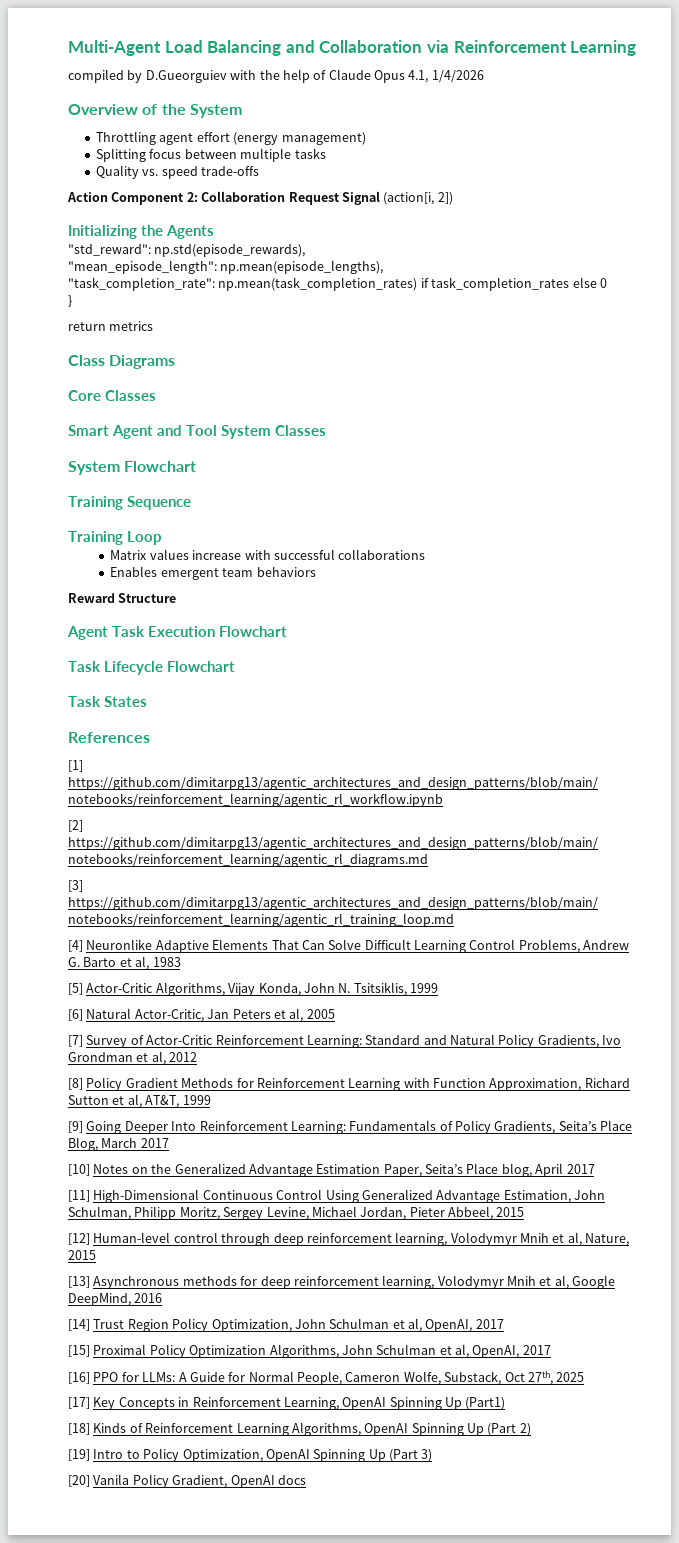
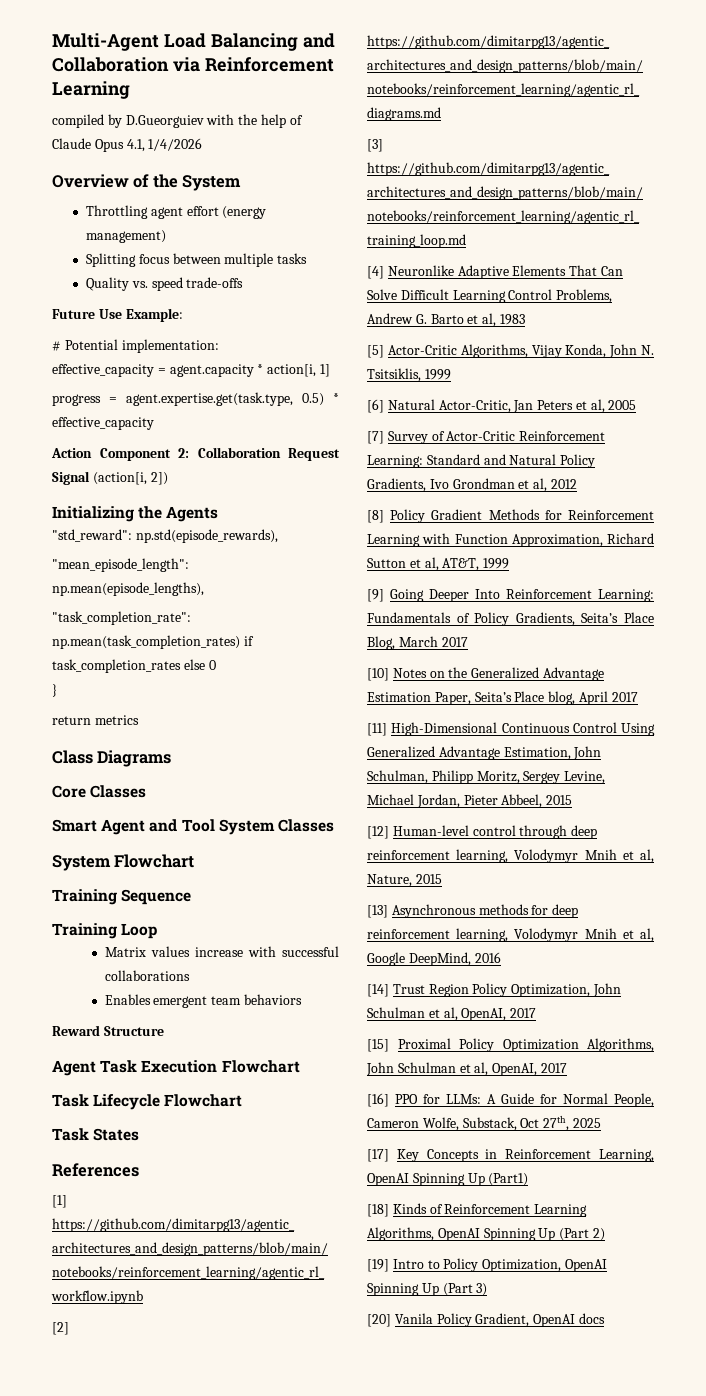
(260, 171) none -> [52,308,183,322] [52,339,219,353] [52,364,330,377] [52,392,339,406] [52,417,154,430] // Future Use Example: // # Potential implementation: // effective_capacity = agent.capacity * action[i, 1] // progress = agent.expertise.get(task.type, 0.5) * effective_capacity

